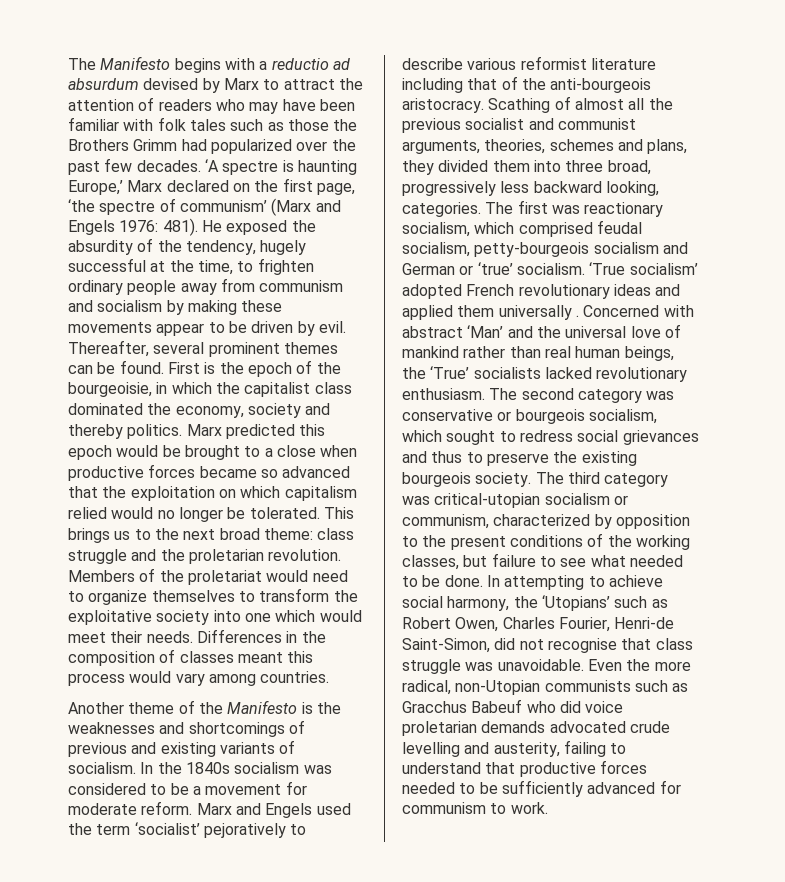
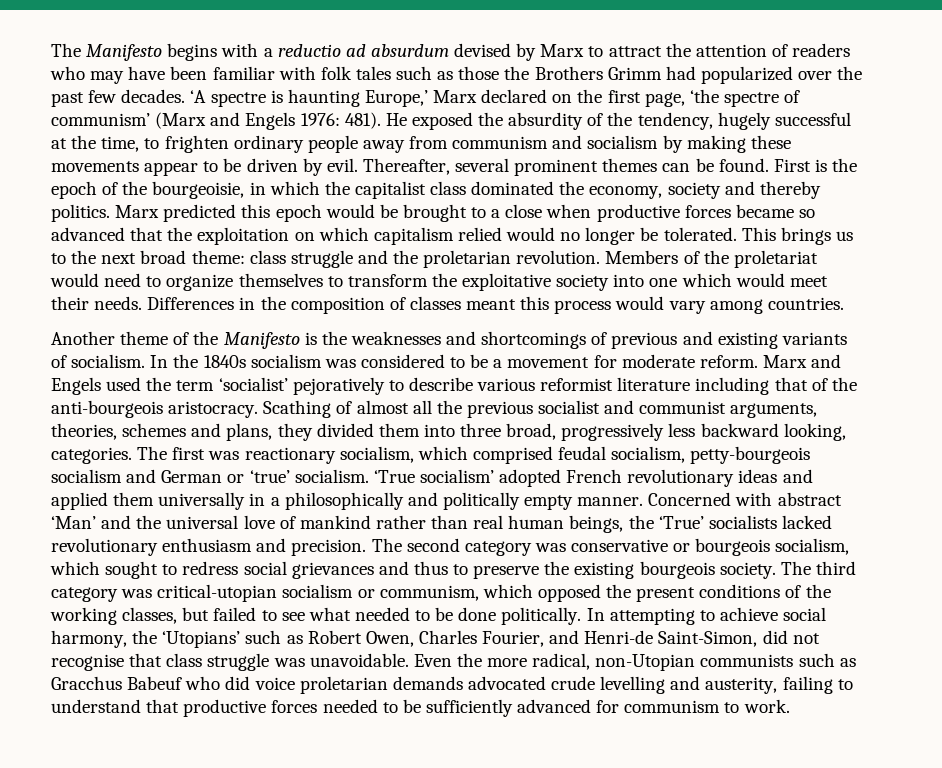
[575,315,579,317] . -> [249,492,644,510] in a philosophically and politically empty manner.
[402,388,485,400] enthusiasm. -> [162,538,367,556] enthusiasm and precision.
[493,514,690,529] [402,536,418,547] characterized by opposition to -> [482,584,601,602] which opposed
[491,553,536,567] failure -> [213,607,257,621] failed
[444,575,483,587] done. -> [458,607,582,625] done politically.
(610, 624) none -> [549,630,580,644] and

